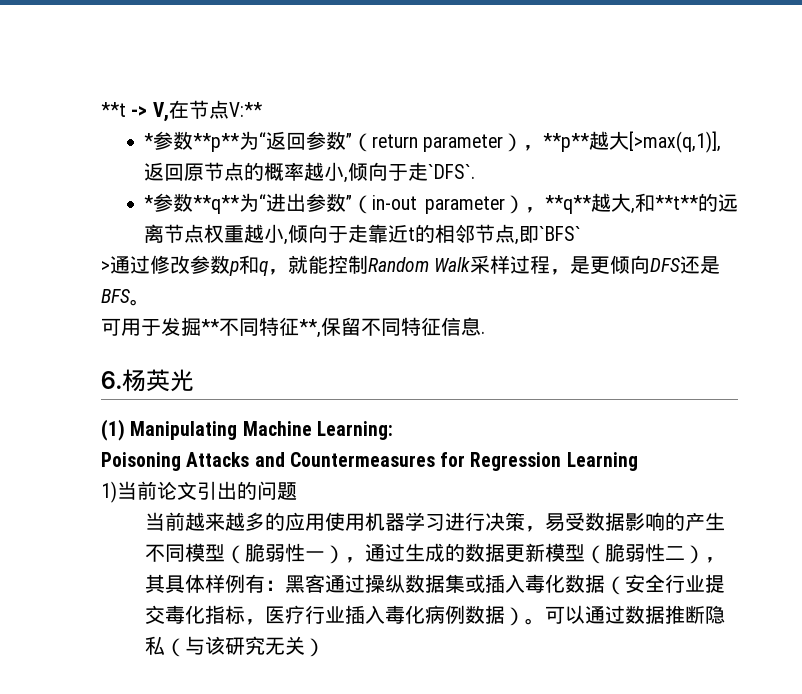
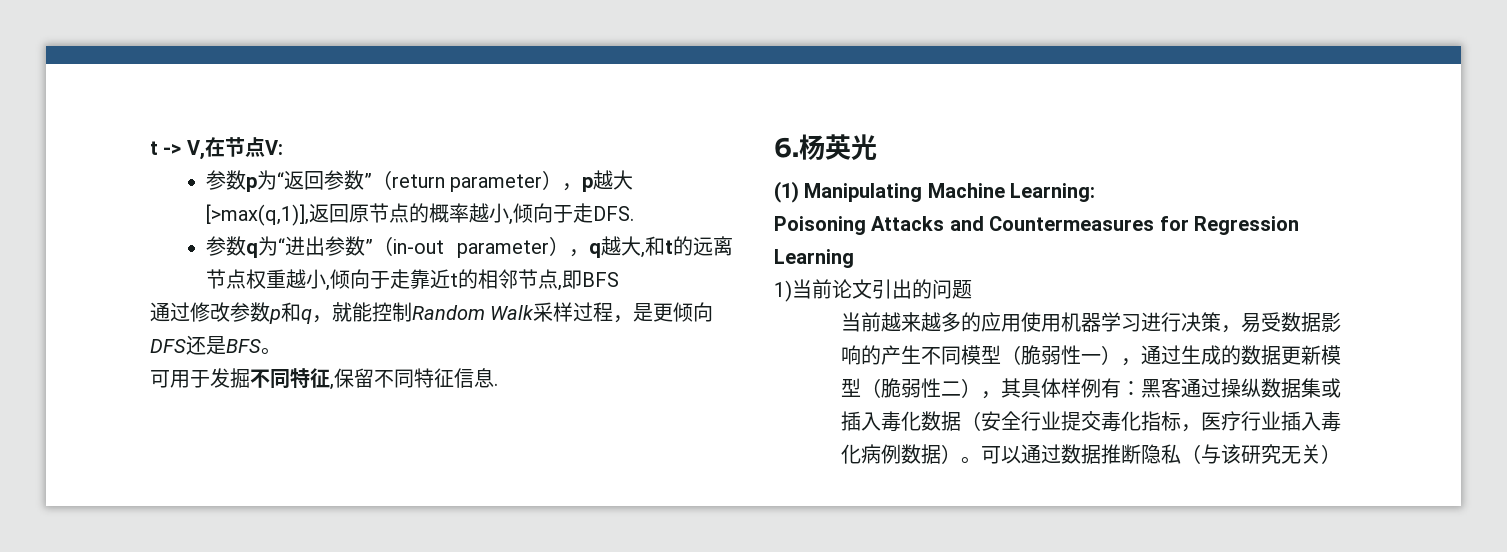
[101,102,126,117] **t -> [150,141,158,155] t
[228,102,262,117] [144,131,240,152] V:** // *参数**p** -> [264,140,283,155] [205,170,257,192] V: // 参数p
[543,133,590,152] **p** -> [582,177,594,192] p
[428,164,476,179] [144,193,240,214] `DFS`. // *参数**q** -> [592,206,634,221] [205,236,258,258] DFS. // 参数q
[545,195,591,214] **q** -> [589,243,601,258] q
[655,195,698,210] **t** -> [665,240,673,254] t
[539,226,582,241] [101,261,110,272] `BFS` // > -> [581,272,619,287] BFS //
[201,317,321,338] **不同特征**, -> [250,368,334,390] 不同特征,

